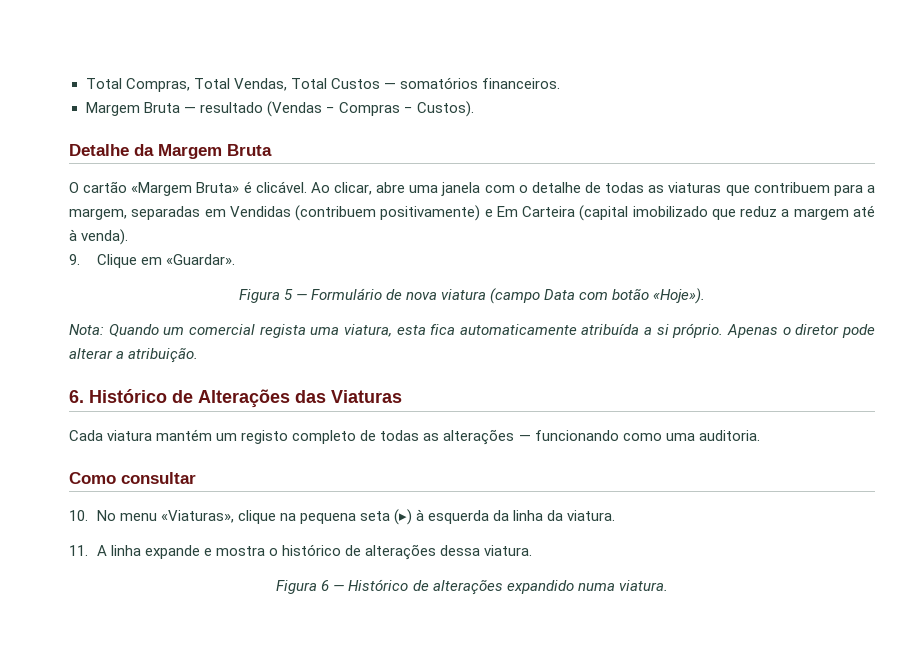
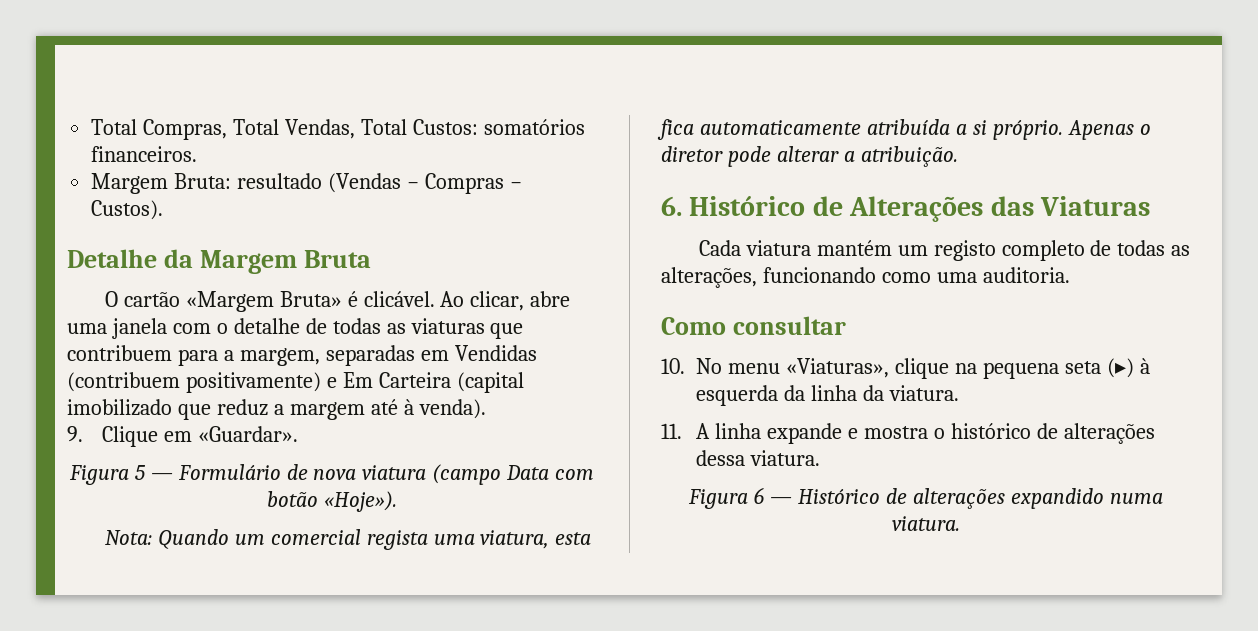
[330,78,396,89] Custos — -> [412,119,478,135] Custos:
[143,102,196,113] Bruta — -> [174,173,232,189] Bruta:
[443,429,531,445] alterações — -> [661,267,757,288] alterações,

